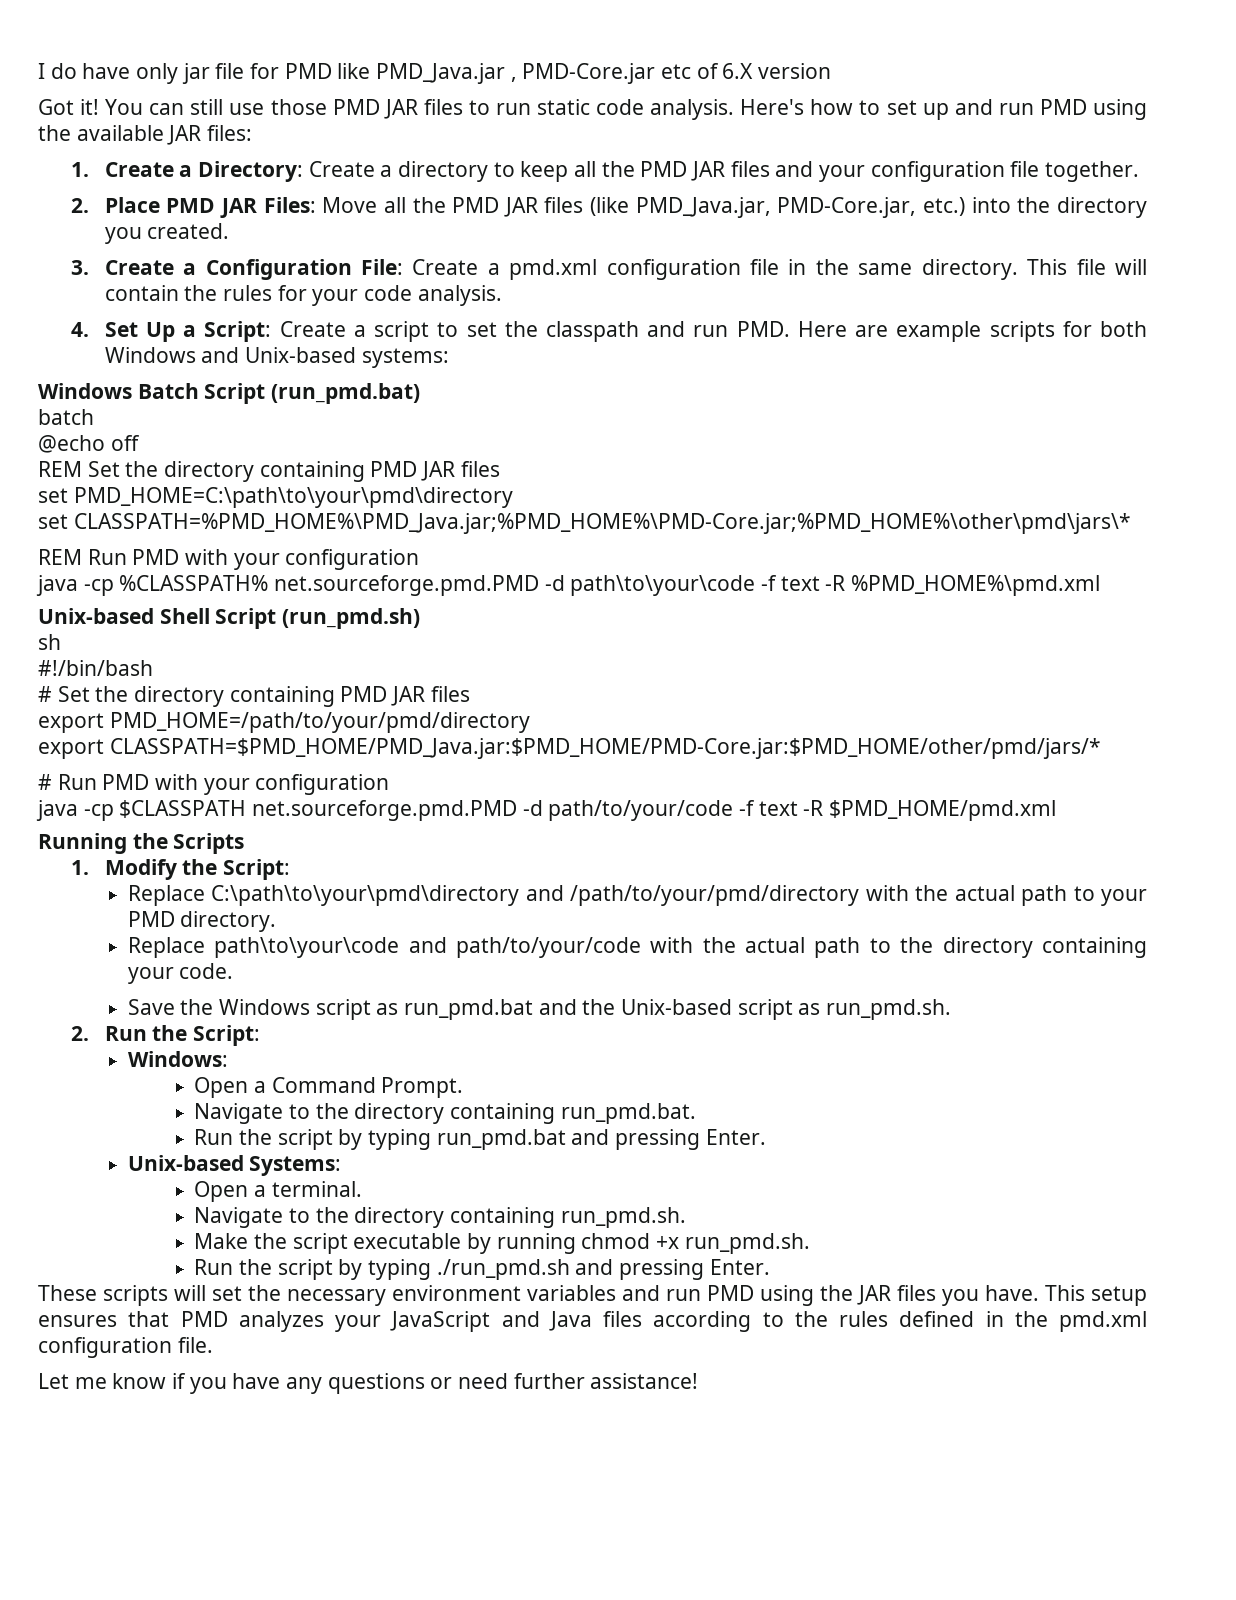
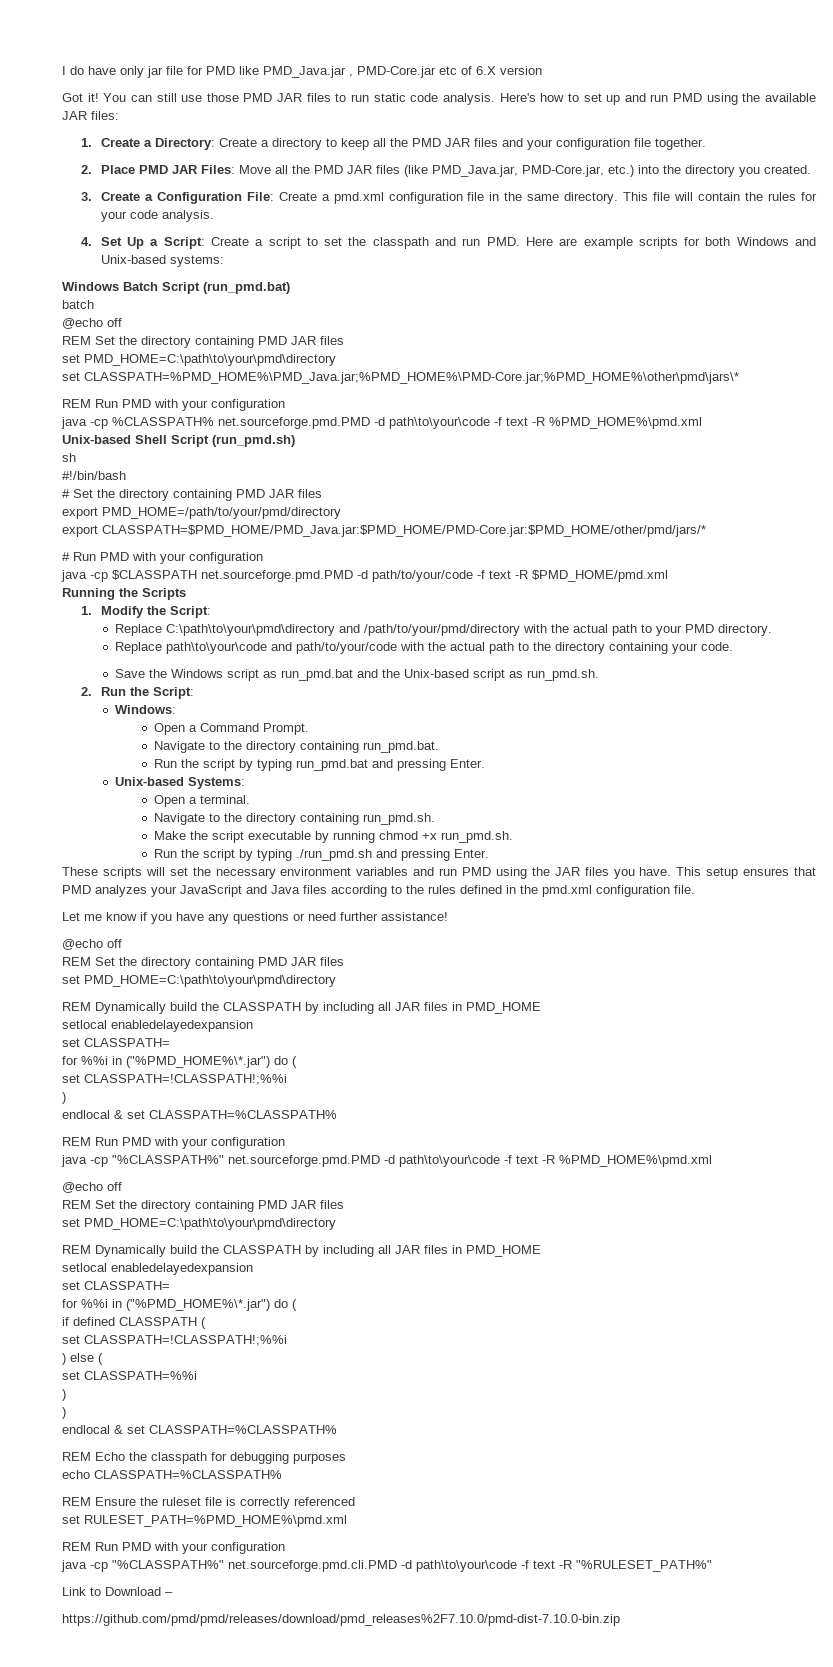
(699, 1381) none -> [62,939,122,950] [62,957,344,969] [62,975,336,987] [62,1002,541,1014] [62,1020,253,1032] [62,1038,170,1047] [62,1056,297,1068] [62,1074,287,1085] [62,1092,66,1104] [62,1110,337,1119] [62,1137,285,1149] [61,1155,712,1167] [62,1182,122,1193] [62,1200,344,1212] [62,1218,336,1230] [62,1245,541,1257] [62,1263,253,1275] [62,1281,170,1290] [62,1299,297,1311] [62,1317,206,1329] [62,1335,287,1346] [62,1353,103,1365] [62,1371,197,1380] [62,1389,66,1401] [62,1407,66,1419] [62,1425,337,1434] [62,1452,346,1464] [62,1470,282,1479] [62,1497,355,1509] [62,1515,347,1527] [62,1542,285,1554] [61,1560,712,1572] [62,1587,173,1596] [62,1614,620,1626] // @echo off // REM Set the directory containing PMD JAR files // set PMD_HOME=C:\path\to\your\pmd\directory // REM Dynamically build the CLASSPATH by including all JAR files in PMD_HOME // setlocal enabledelayedexpansion // set CLASSPATH= // for %%i in ("%PMD_HOME%\*.jar") do ( // set CLASSPATH=!CLASSPATH!;%%i // ) // endlocal & set CLASSPATH=%CLASSPATH% // REM Run PMD with your configuration // java -cp "%CLASSPATH%" net.sourceforge.pmd.PMD -d path\to\your\code -f text -R %PMD_HOME%\pmd.xml // @echo off // REM Set the directory containing PMD JAR files // set PMD_HOME=C:\path\to\your\pmd\directory // REM Dynamically build the CLASSPATH by including all JAR files in PMD_HOME // setlocal enabledelayedexpansion // set CLASSPATH= // for %%i in ("%PMD_HOME%\*.jar") do ( // if defined CLASSPATH ( // set CLASSPATH=!CLASSPATH!;%%i // ) else ( // set CLASSPATH=%%i // ) // ) // endlocal & set CLASSPATH=%CLASSPATH% // REM Echo the classpath for debugging purposes // echo CLASSPATH=%CLASSPATH% // REM Ensure the ruleset file is correctly referenced // set RULESET_PATH=%PMD_HOME%\pmd.xml // REM Run PMD with your configuration // java -cp "%CLASSPATH%" net.sourceforge.pmd.cli.PMD -d path\to\your\code -f text -R "%RULESET_PATH%" // Link to Download – // https://github.com/pmd/pmd/releases/download/pmd_releases%2F7.10.0/pmd-dist-7.10.0-bin.zip

